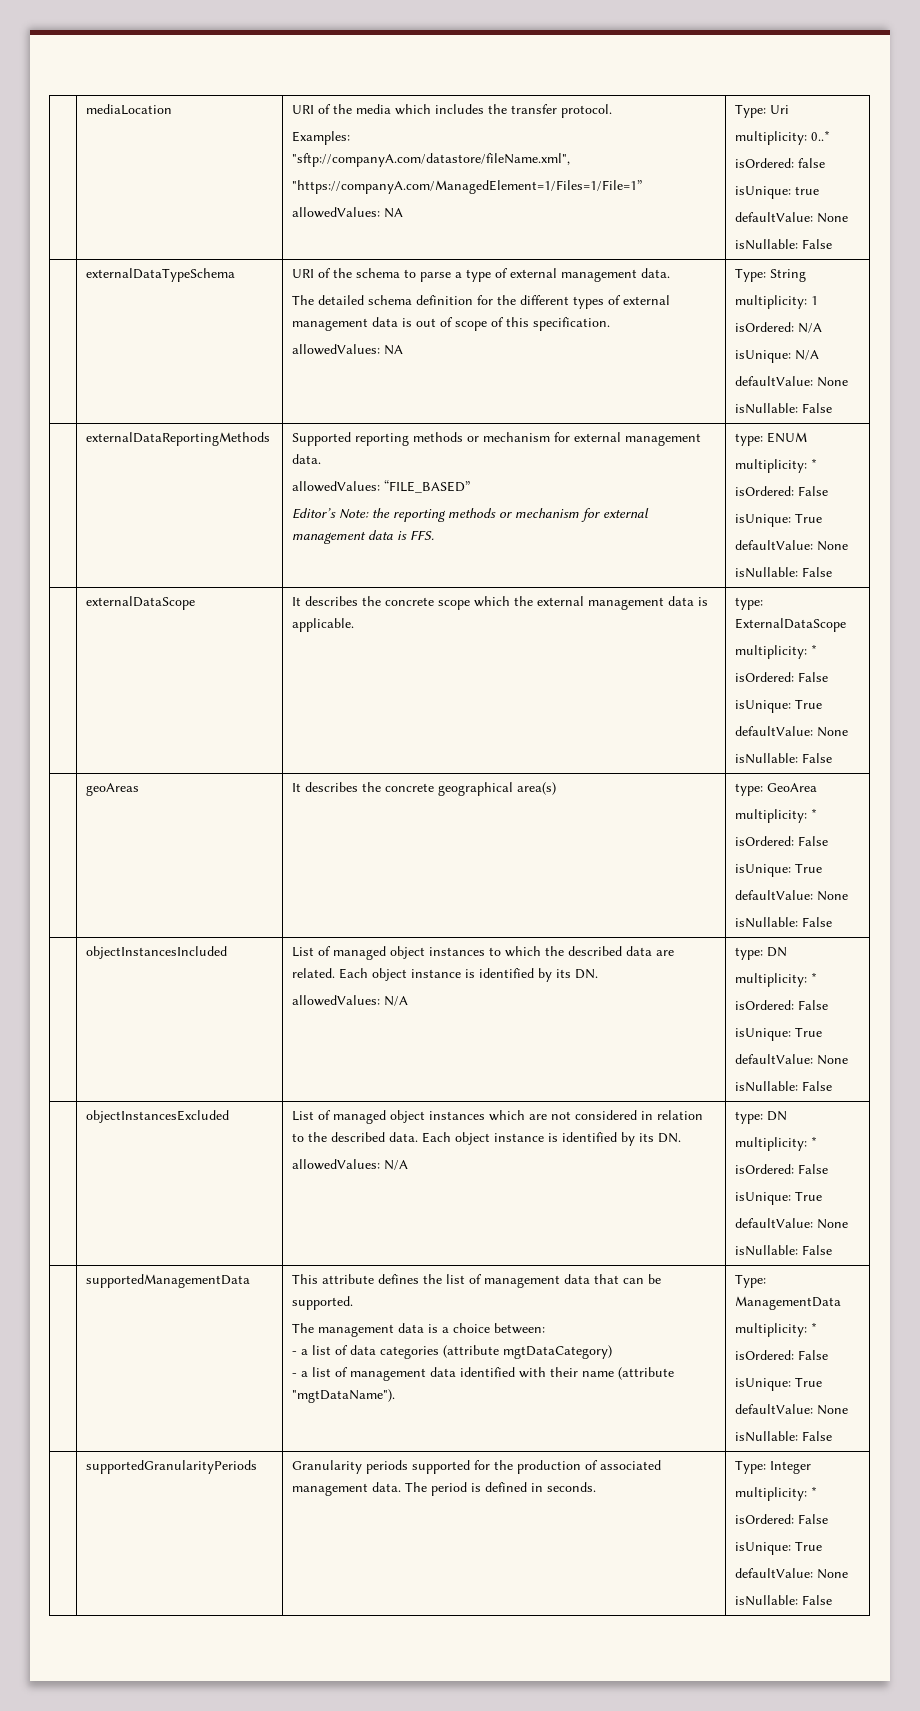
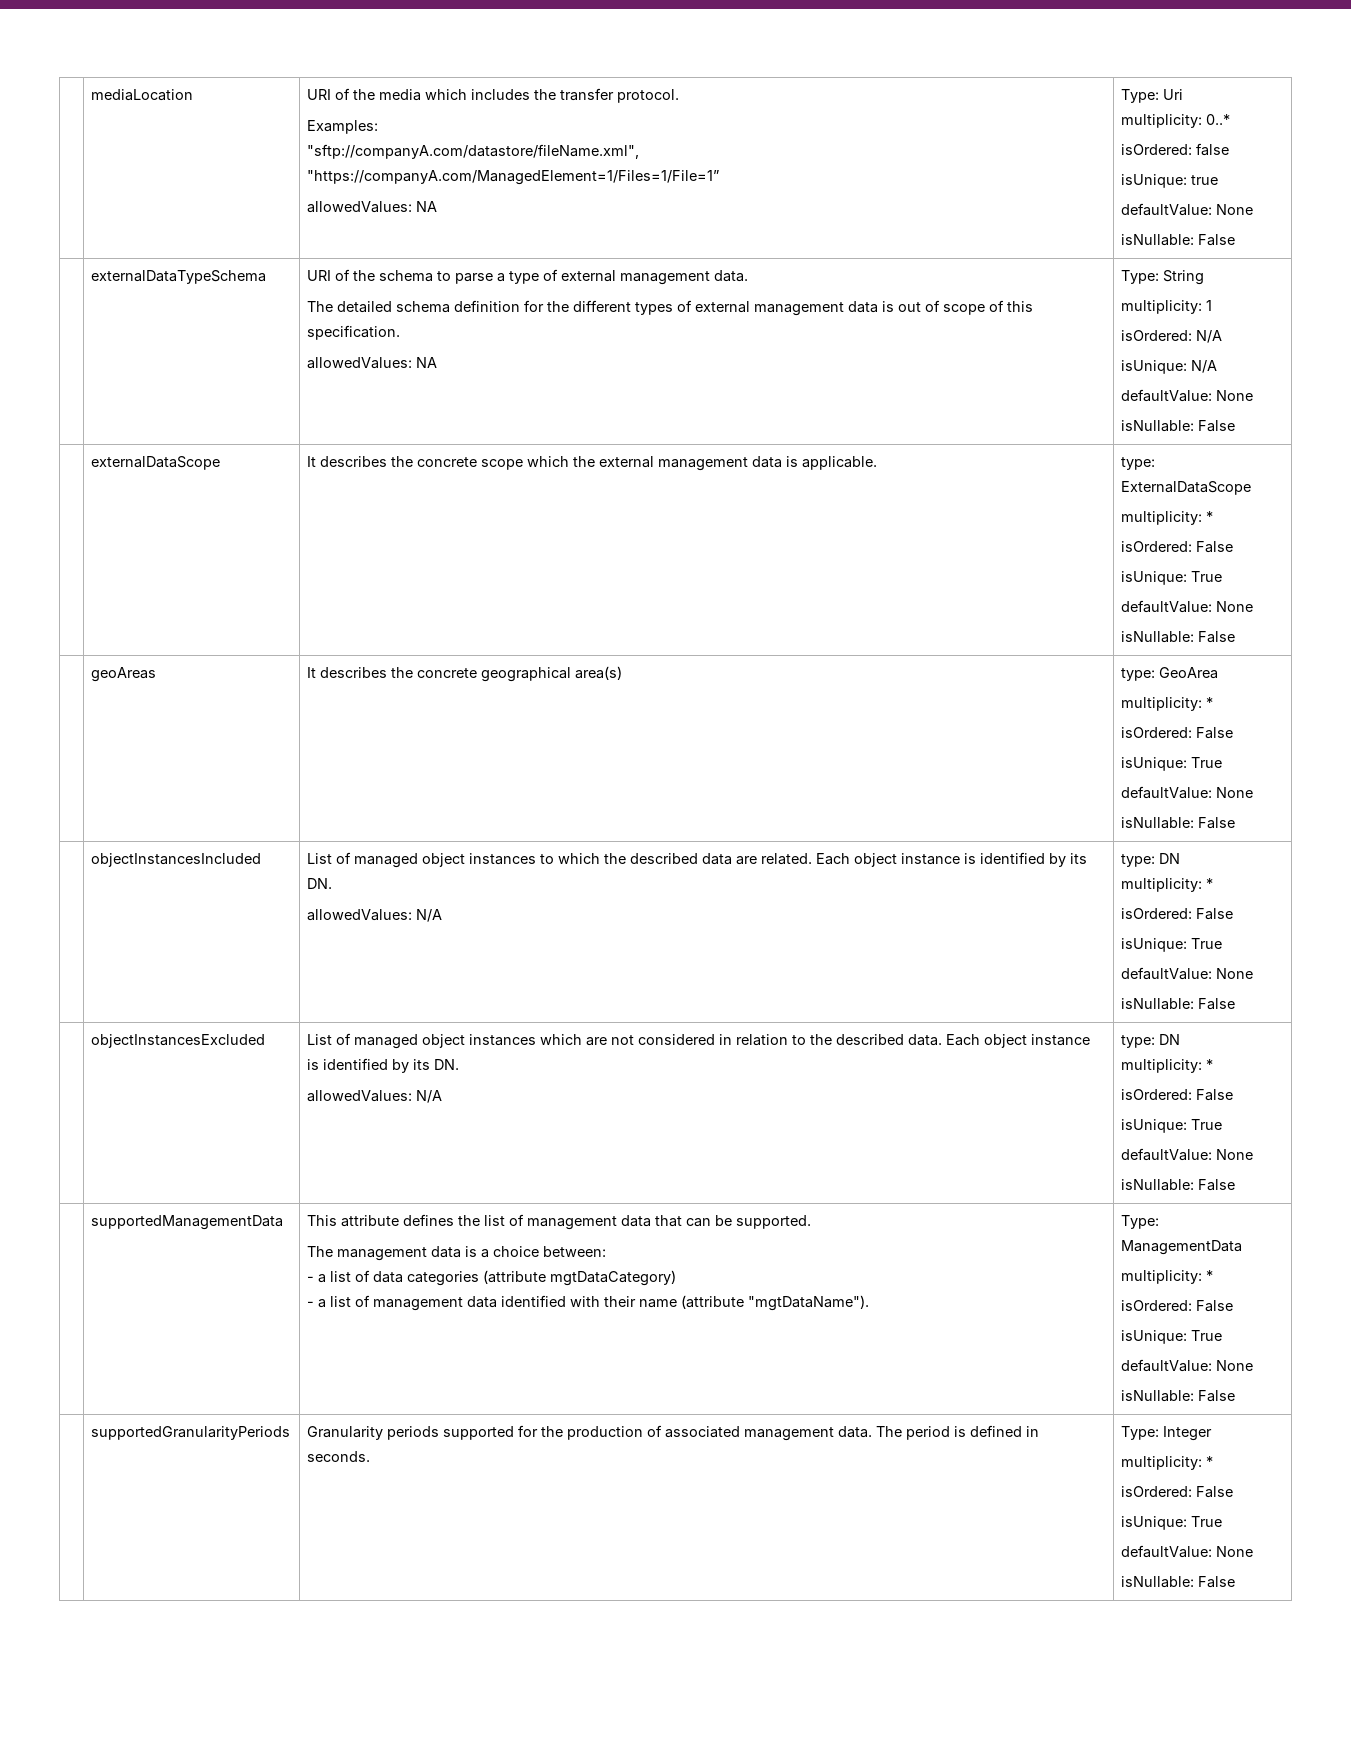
[86,432,271,446] [292,432,702,446] [292,454,322,464] [292,480,471,493] [292,508,650,522] [292,530,435,544] [735,432,808,446] [735,458,818,473] [735,486,829,496] [735,513,823,527] [735,540,849,551] [735,567,833,578] // | externalDataReportingMethods | Supported reporting methods or mechanism for external management data. // allowedValues: “FILE_BASED” // Editor’s Note: the reporting methods or mechanism for external management data is FFS. | type: ENUM // multiplicity: * // isOrdered: False // isUnique: True // defaultValue: None // isNullable: False -> (1236, 426) none

